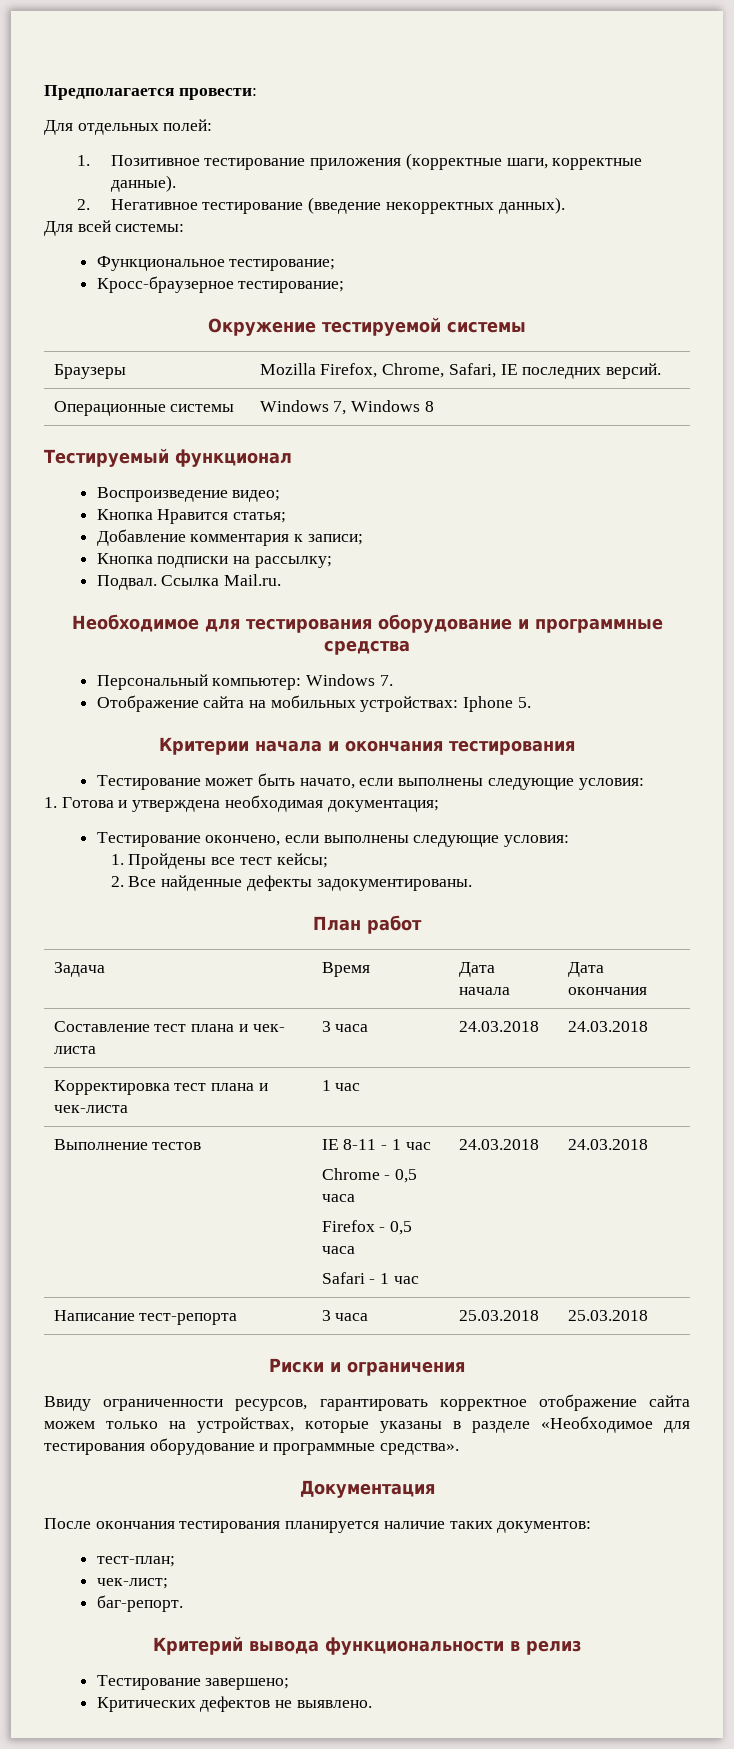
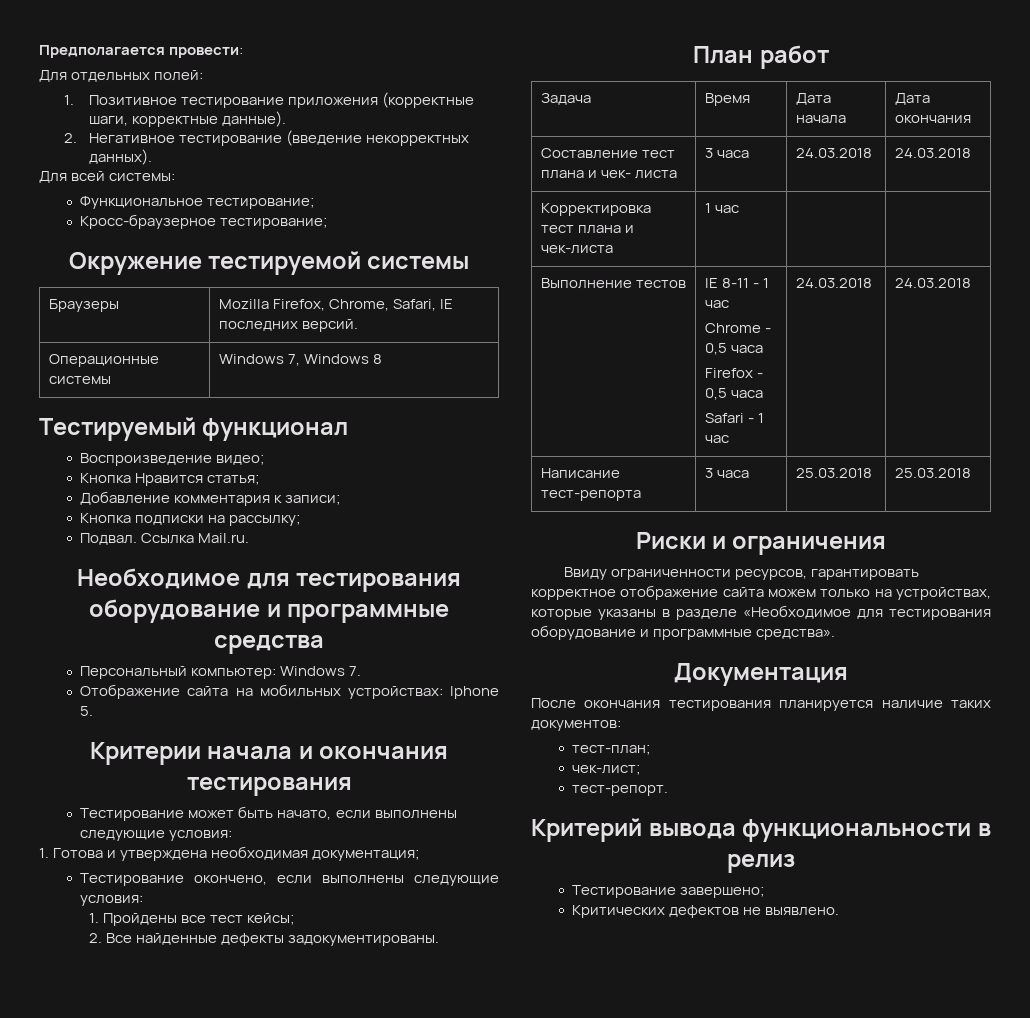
[96,1595,183,1612] баг-репорт. -> [572,785,669,796] тест-репорт.

